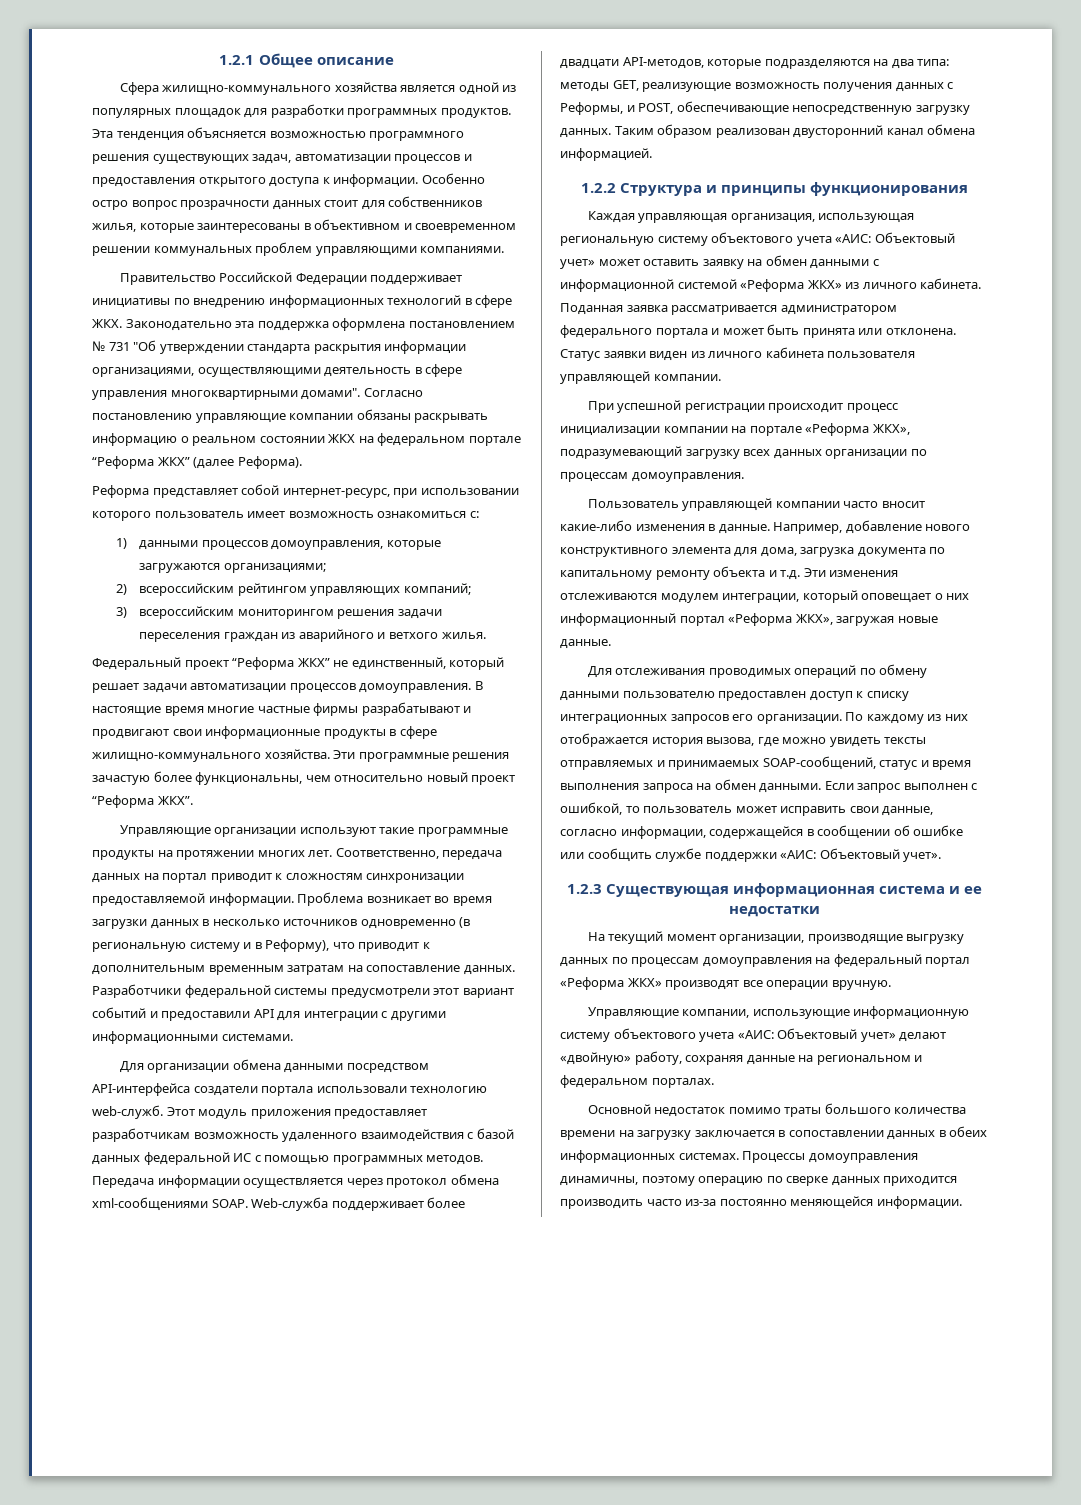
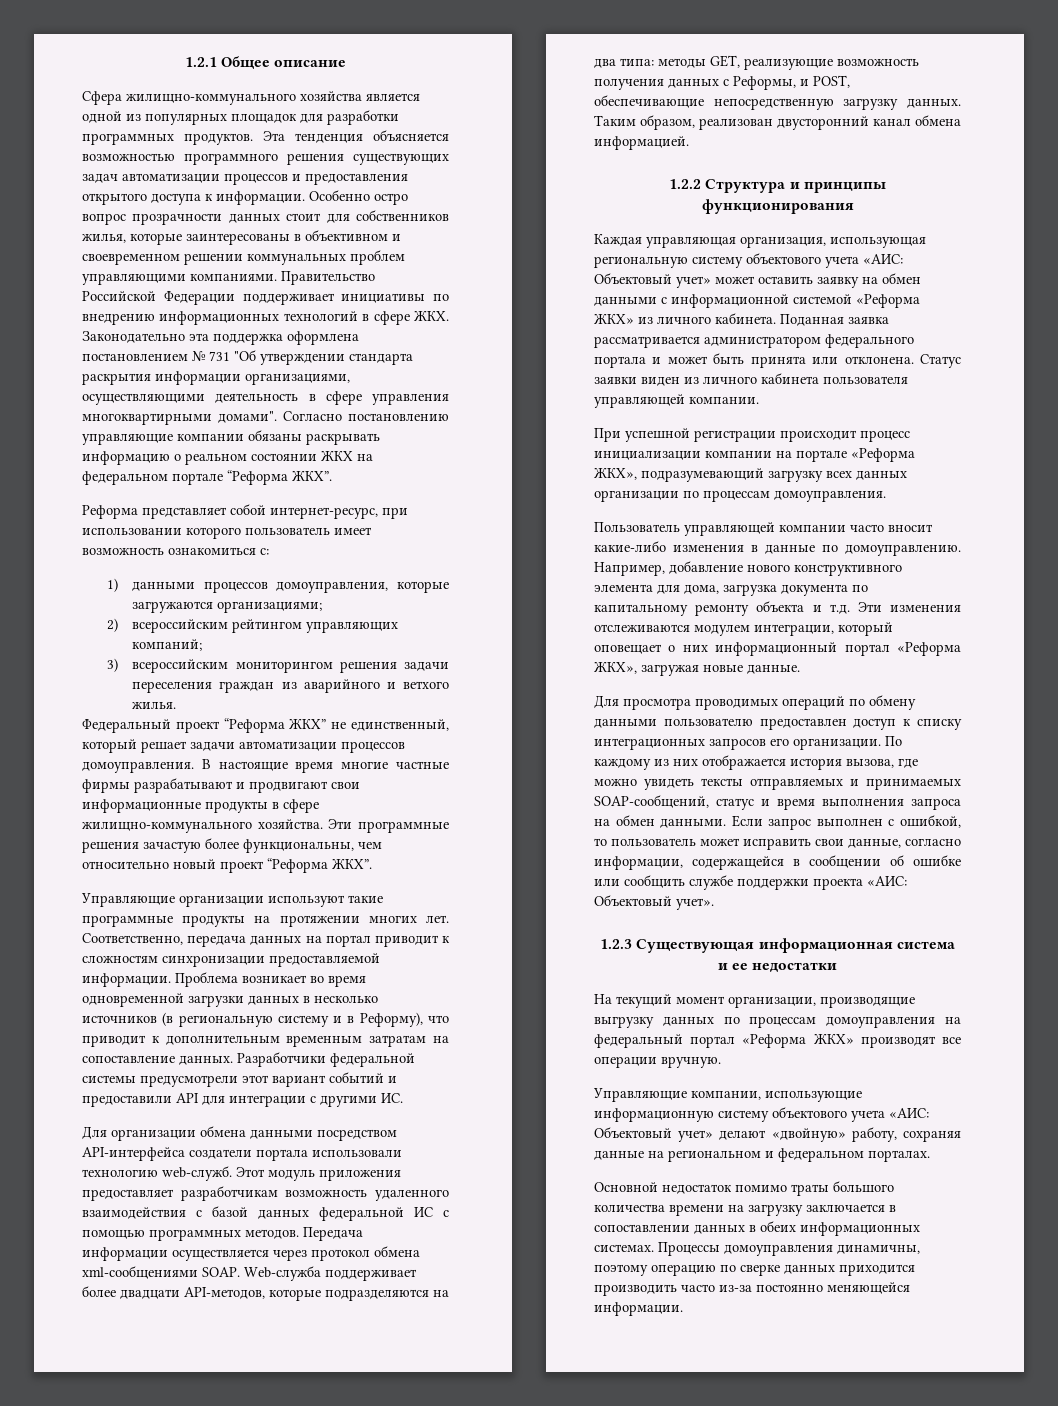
[252,154,292,164] задач, -> [82,174,118,183] задач
(505, 249) // -> (277, 277) none
[157,456,302,469] ЖКХ” (далее Реформа). -> [292,471,332,481] ЖКХ”.
(492, 901) none -> [82,993,184,1007] одновременной
[360,919,456,929] одновременно -> (157, 1019) none
[92,1031,293,1044] информационными системами. -> [381,1093,403,1103] ИС.
[657,124,713,138] образом -> [640,115,695,130] образом,
[718,524,770,534] данные. -> [765,544,961,556] данные по домоуправлению.
[615,668,706,675] отслеживания -> [623,698,691,710] просмотра
(777, 857) none -> [813,878,863,890] проекта

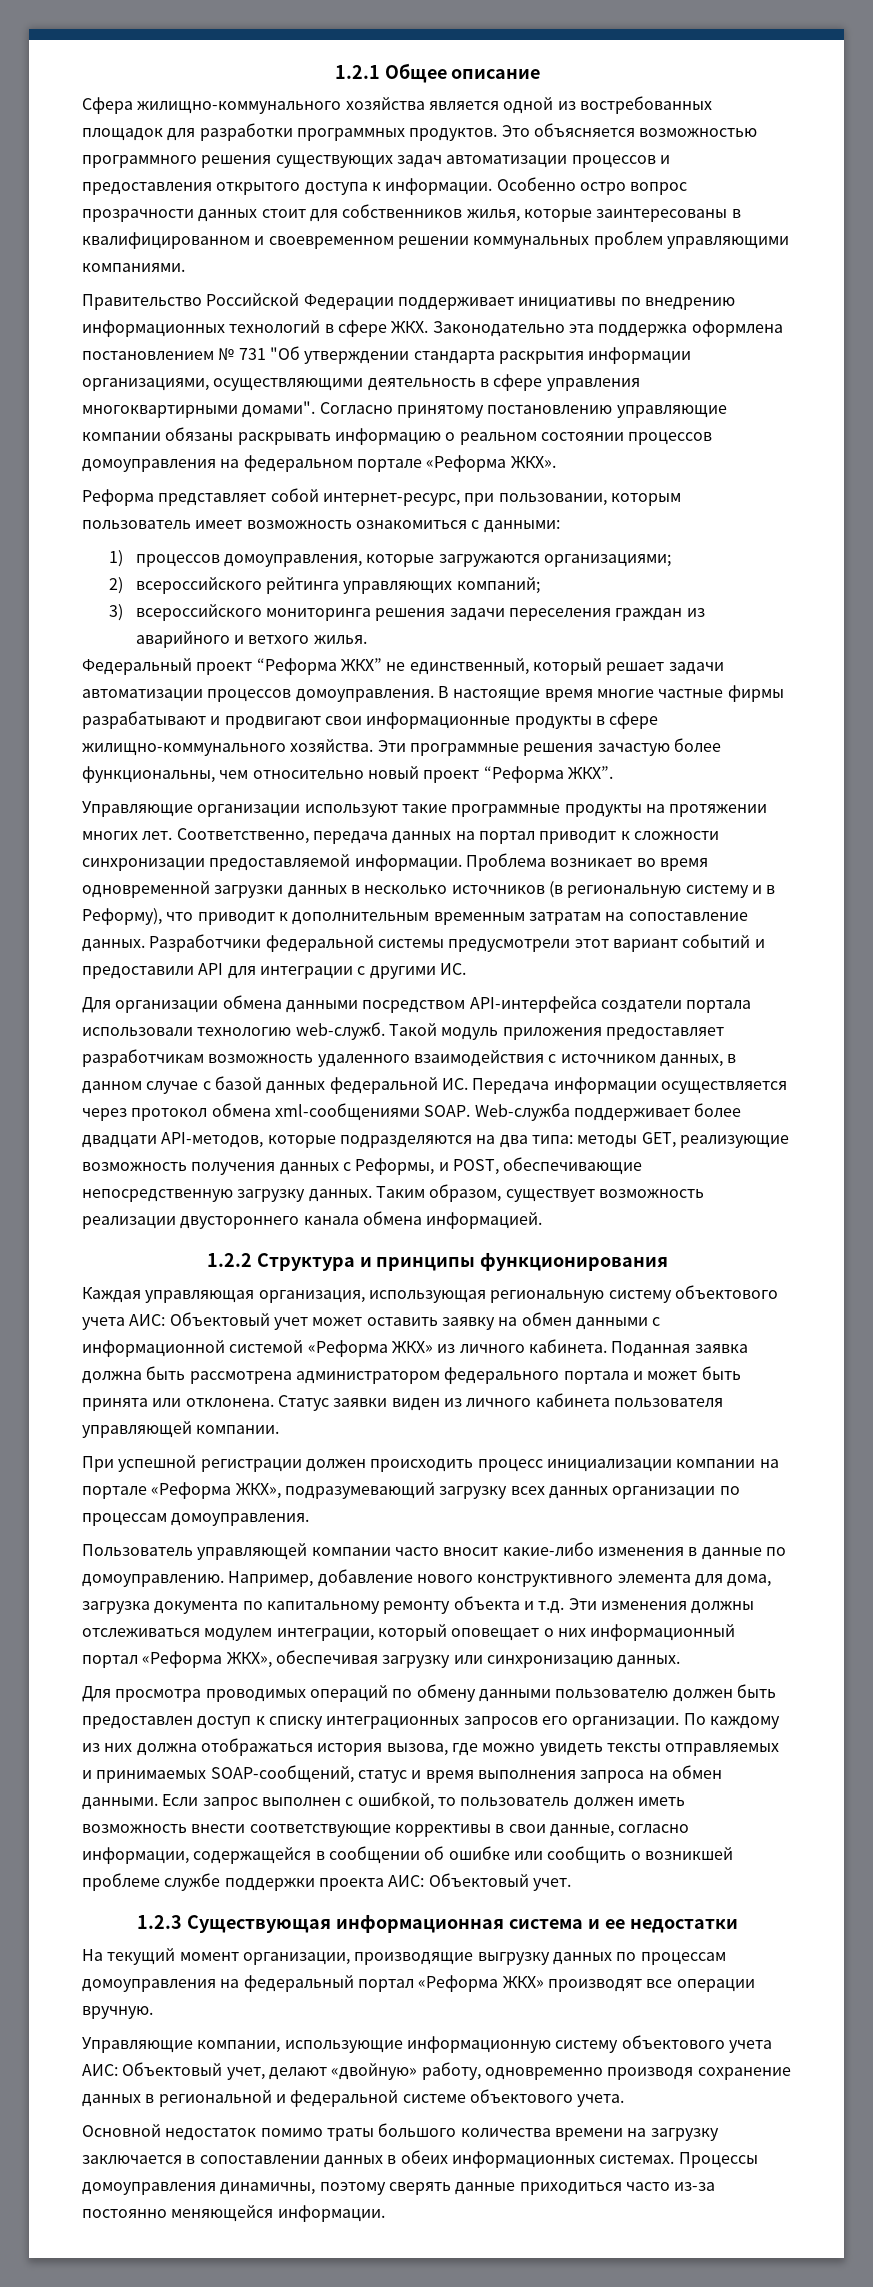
[145,113,227,125] популярных -> [579,96,712,114] востребованных
[263,131,363,143] Эта тенденция -> [501,125,530,137] Это
[305,230,388,241] объективном -> [82,232,250,249] квалифицированном
(277, 277) none -> (185, 267) //
(342, 416) none -> [396,405,484,418] принятому
[321,451,353,461] ЖКХ -> [628,432,713,445] [82,459,216,472] процессов домоуправления
[227,470,332,485] “Реформа ЖКХ”. -> [426,455,556,472] «Реформа ЖКХ».
[82,527,241,539] использовании которого -> [498,493,681,506] пользовании, которым
[260,548,269,555] с: -> [471,520,560,533] с данными:
[132,582,196,591] данными -> (123, 558) none
[132,619,303,633] всероссийским рейтингом -> [135,577,340,594] всероссийского рейтинга
[132,659,333,673] всероссийским мониторингом -> [135,604,372,621] всероссийского мониторинга
[82,955,158,963] сложностям -> [633,831,719,840] сложности
[236,1167,265,1177] Этот -> [388,1023,437,1036] Такой
[212,1206,449,1221] [82,1229,299,1241] базой данных федеральной ИС с помощью программных методов. -> [560,1054,737,1067] [82,1076,468,1094] источником данных, в данном случае с базой данных федеральной ИС.
[699,116,911,130] реализован двусторонний канал -> [505,1189,704,1202] [82,1216,359,1229] существует возможность реализации двустороннего канала
[863,254,903,264] [594,273,711,288] «АИС: Объектовый учет» -> [129,1312,308,1330] АИС: Объектовый учет
[594,336,700,348] рассматривается -> [82,1366,292,1384] должна быть рассмотрена
[780,430,857,442] происходит -> [305,1459,474,1472] должен происходить
[594,624,690,632] отслеживаются -> [691,1601,755,1614] [82,1628,200,1637] должны отслеживаться
[641,664,800,676] загружая новые данные. -> [275,1650,681,1668] обеспечивая загрузку или синхронизацию данных.
(753, 722) none -> [672,1684,776,1702] должен быть
[702,755,786,770] отображается -> [136,1738,313,1756] должна отображаться
[700,838,811,850] может исправить -> [573,1797,685,1810] [82,1824,505,1837] должен иметь возможность внести соответствующие коррективы в
[689,875,907,890] [594,895,714,910] службе поддержки проекта «АИС: Объектовый учет». -> [630,1847,733,1860] [82,1873,571,1891] о возникшей проблеме службе поддержки проекта АИС: Объектовый учет.
[889,1108,929,1118] [594,1127,961,1142] [594,1148,930,1162] «АИС: Объектовый учет» делают «двойную» работу, сохраняя данные на региональном и федеральном порталах. -> [82,2062,791,2080] [82,2089,625,2107] АИС: Объектовый учет, делают «двойную» работу, одновременно производя сохранение данных в региональной и федеральной системе объектового учета.
[651,1264,915,1276] [594,1284,677,1296] операцию по сверке данных приходится производить -> [388,2182,622,2195] сверять данные приходиться

